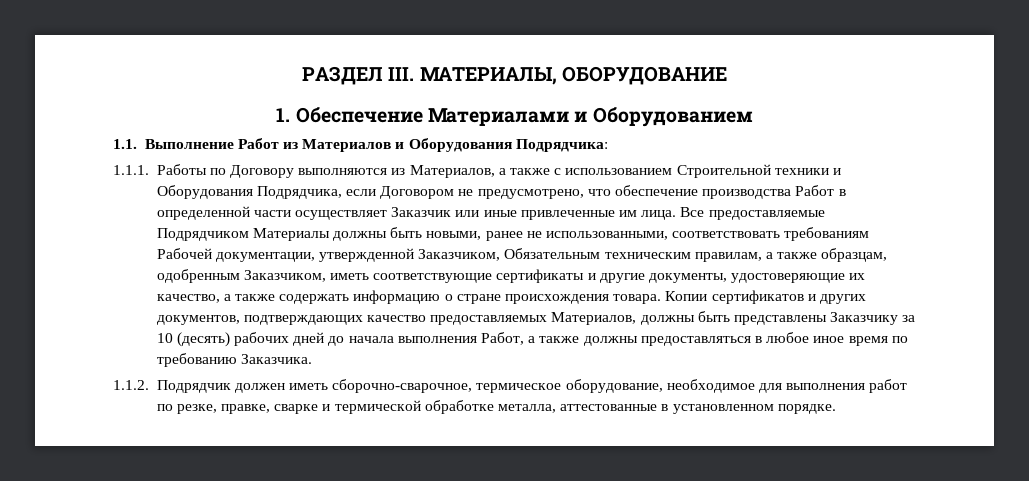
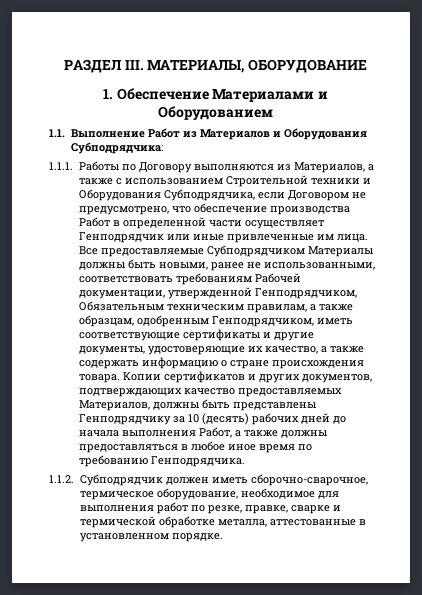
[515,139,608,152] Подрядчика: -> [70,142,163,154] Субподрядчика:
[256,186,342,199] Подрядчика, -> [163,189,255,201] Субподрядчика,
[391,207,452,217] Заказчик -> [78,232,164,243] Генподрядчик
[156,228,249,241] Подрядчиком -> [206,245,305,257] Субподрядчиком
[418,249,501,261] Заказчиком, -> [254,288,357,299] Генподрядчиком,
[243,270,326,282] Заказчиком, -> [211,316,314,327] Генподрядчиком,
[830,312,899,325] Заказчику -> [78,414,171,425] Генподрядчику
[240,354,312,364] Заказчика. -> [150,456,245,467] Генподрядчика.
[156,380,231,393] Подрядчик -> [79,474,163,486] Субподрядчик

